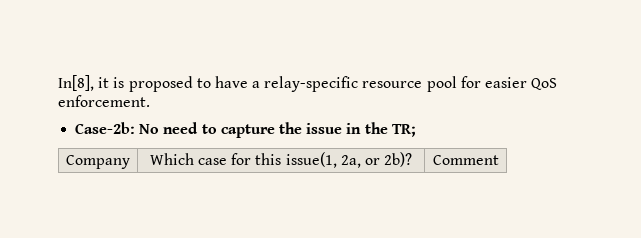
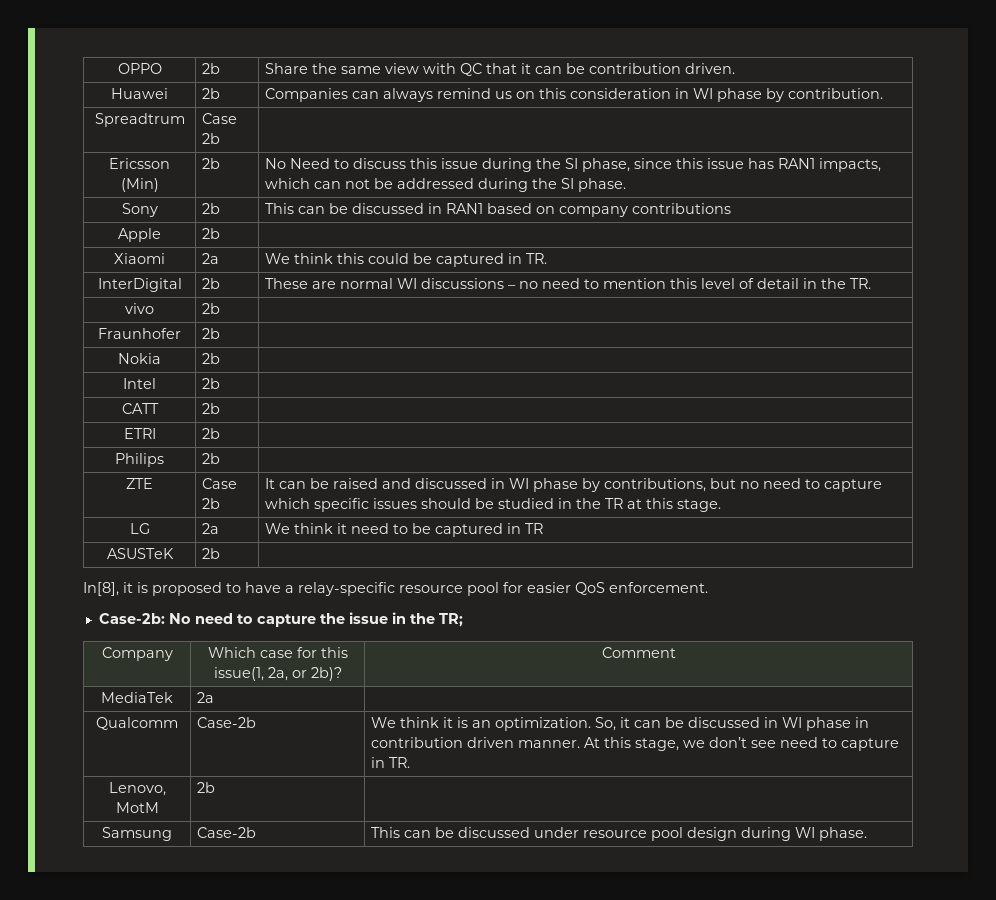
(58, 83) none -> [117,63,162,74] [202,63,221,74] [265,63,736,76] [111,88,168,99] [202,88,221,99] [265,88,884,102] [94,113,185,127] [202,113,238,124] [202,133,221,144] [109,158,170,169] [120,178,159,192] [202,158,221,169] [265,158,882,172] [265,178,627,192] [121,203,158,217] [202,203,221,214] [265,203,732,217] [118,228,161,242] [202,228,221,239] [114,253,165,264] [202,253,220,264] [265,253,548,267] [97,278,182,292] [202,278,221,289] [265,278,872,289] [125,303,154,314] [202,303,221,314] [98,328,181,339] [202,328,221,339] [118,353,161,364] [202,353,221,364] [123,378,156,389] [202,378,221,389] [121,403,159,414] [202,403,221,414] [123,428,156,439] [202,428,221,439] [115,453,164,467] [202,453,221,464] [126,478,153,489] [202,478,238,489] [202,498,221,509] [265,478,883,492] [265,498,722,512] [129,523,150,534] [202,523,220,534] [265,523,544,537] [106,548,174,559] [202,548,221,559] OPPO | 2b | Share the same view with QC that it can be contribution driven. // Huawei | 2b | Companies can always remind us on this consideration in WI phase by contribution. // Spreadtrum | Case 2b | // Ericsson (Min) | 2b | No Need to discuss this issue during the SI phase, since this issue has RAN1 impacts, which can not be addressed during the SI phase. // Sony | 2b | This can be discussed in RAN1 based on company contributions // Apple | 2b | // Xiaomi | 2a | We think this could be captured in TR. // InterDigital | 2b | These are normal WI discussions – no need to mention this level of detail in the TR. // vivo | 2b | // Fraunhofer | 2b | // Nokia | 2b | // Intel | 2b | // CATT | 2b | // ETRI | 2b | // Philips | 2b | // ZTE | Case 2b | It can be raised and discussed in WI phase by contributions, but no need to capture which specific issues should be studied in the TR at this stage. // LG | 2a | We think it need to be captured in TR // ASUSTeK | 2b | //
(499, 160) none -> [101,692,173,703] [197,692,215,703] [96,717,178,730] [197,717,257,728] [371,717,870,731] [371,737,900,751] [371,757,411,768] [108,782,166,796] [115,802,159,813] [197,782,216,793] [102,827,172,841] [197,827,257,838] [371,827,868,841] // MediaTek | 2a | // Qualcomm | Case-2b | We think it is an optimization. So, it can be discussed in WI phase in contribution driven manner. At this stage, we don’t see need to capture in TR. // Lenovo, MotM | 2b | // Samsung | Case-2b | This can be discussed under resource pool design during WI phase.

